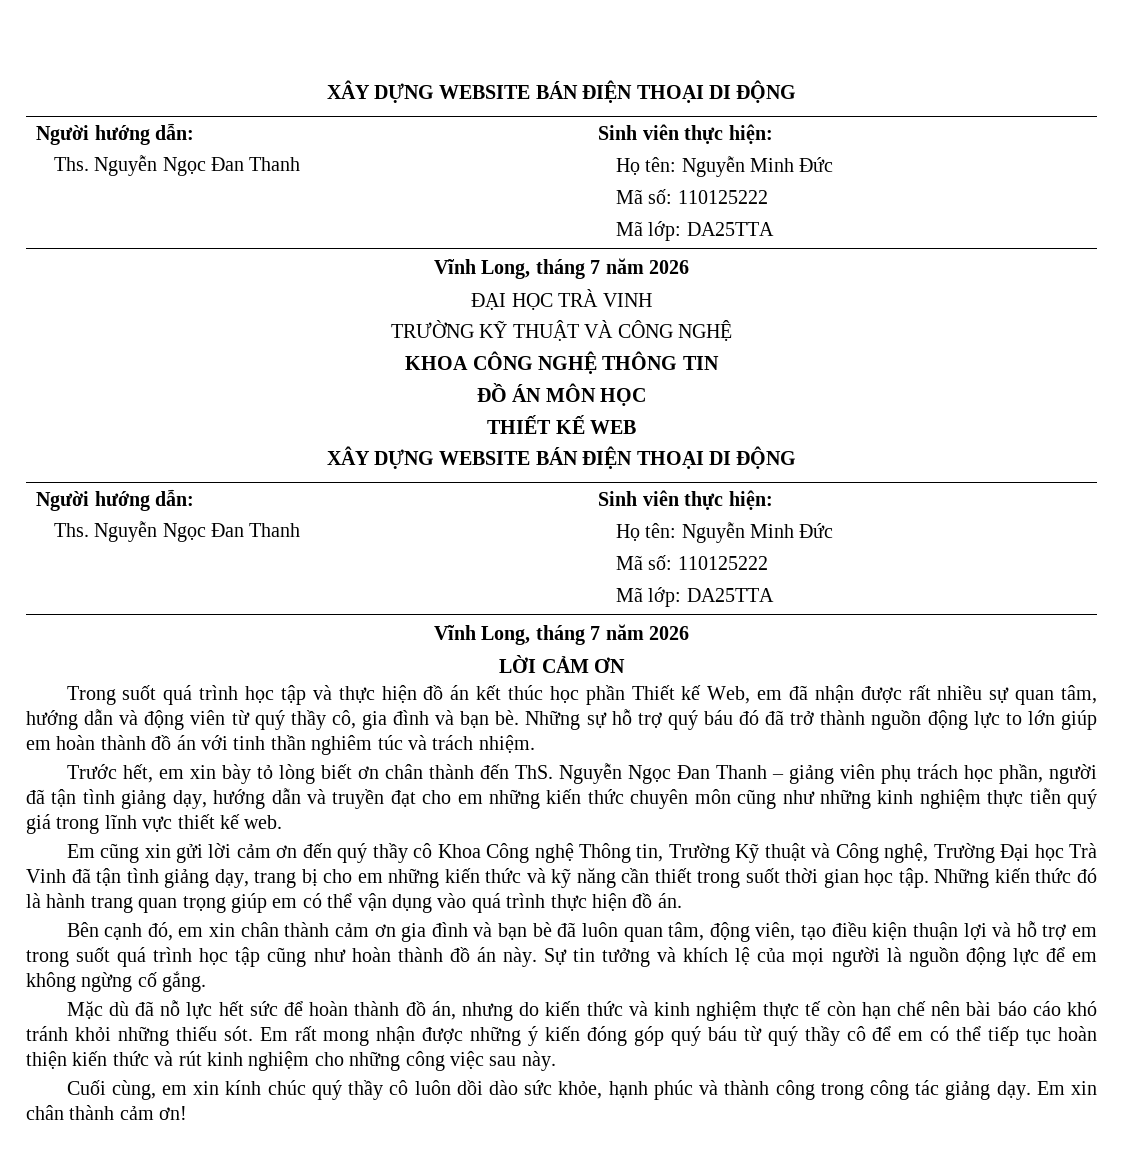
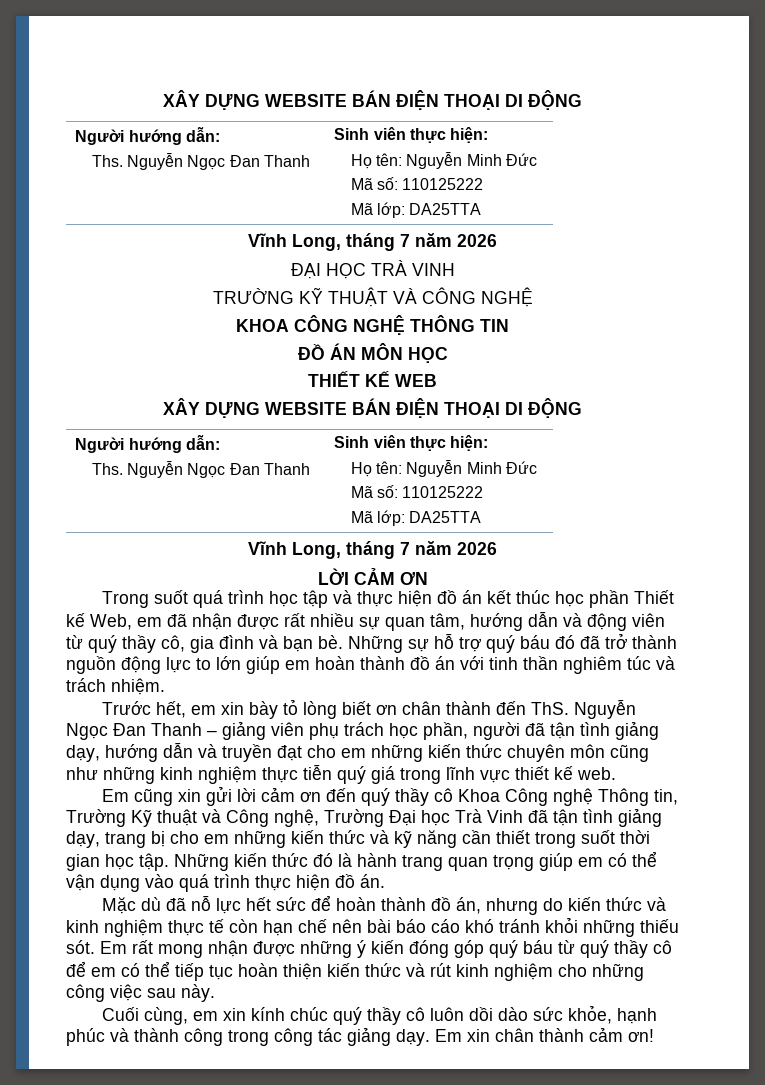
[66,921,1097,942] [26,947,1098,967] [26,971,207,992] // Bên cạnh đó, em xin chân thành cảm ơn gia đình và bạn bè đã luôn quan tâm, động viên, tạo điều kiện thuận lợi và hỗ trợ em trong suốt quá trình học tập cũng như hoàn thành đồ án này. Sự tin tưởng và khích lệ của mọi người là nguồn động lực để em không ngừng cố gắng. -> (385, 881) none

